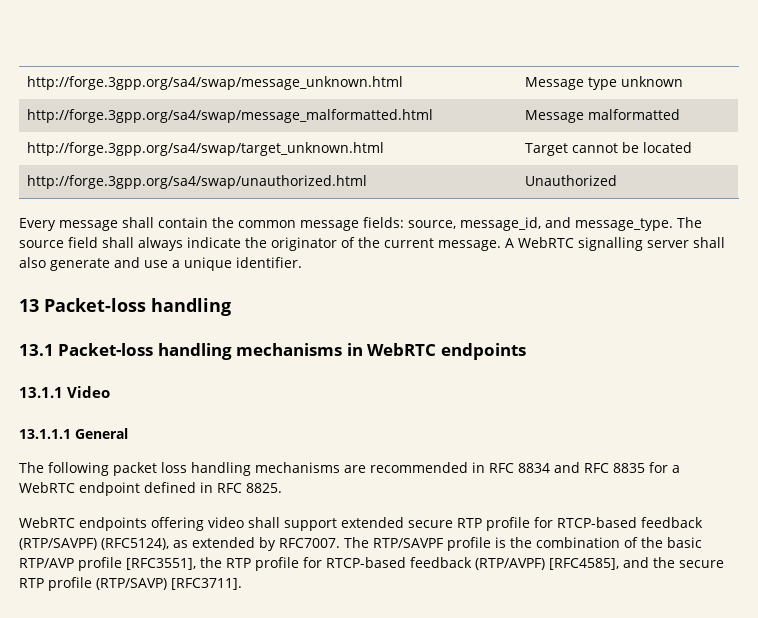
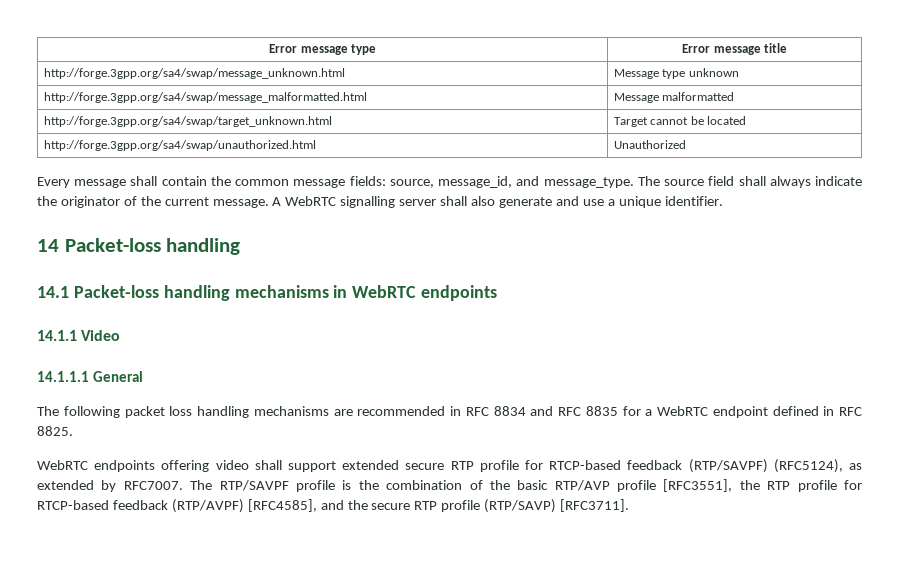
(26, 83) none -> [268,44,377,55] [681,43,788,55] Error message type | Error message title //
[19,299,39,312] 13 -> [37,239,59,252] 14
[19,344,54,356] 13.1 -> [37,286,69,298] 14.1
[19,387,63,398] 13.1.1 -> [37,330,77,341] 14.1.1
[19,429,71,439] 13.1.1.1 -> [37,371,89,382] 14.1.1.1

